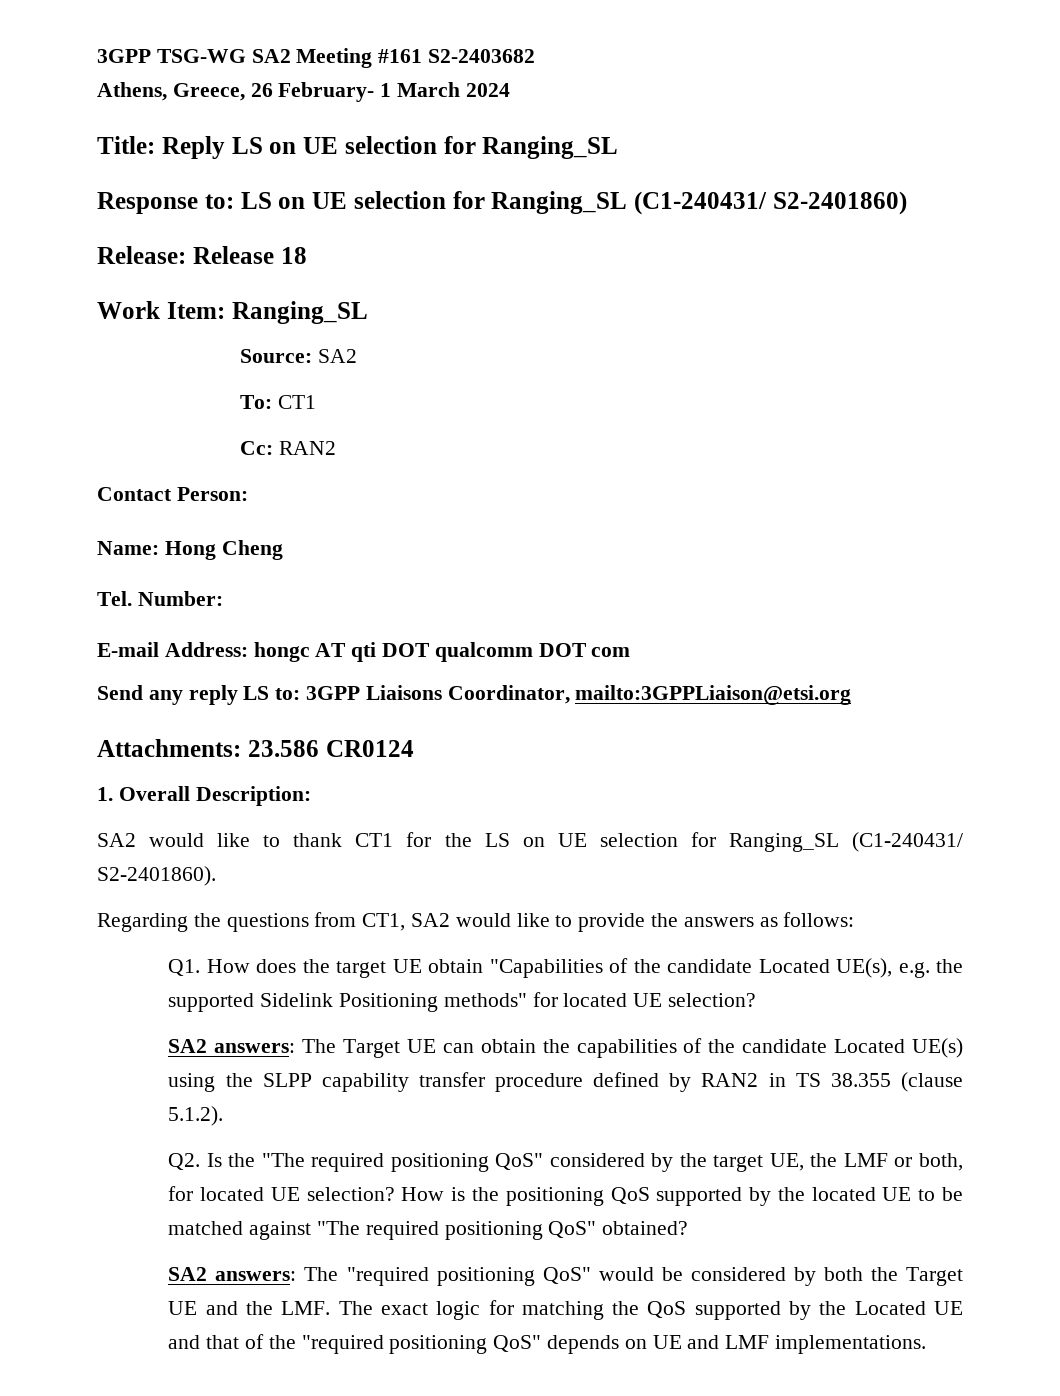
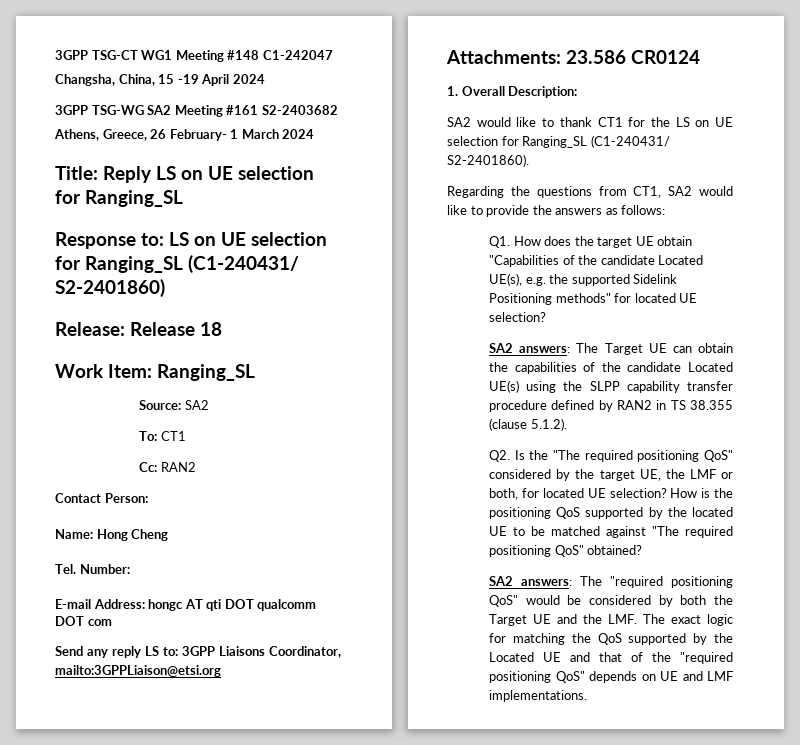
[97,49,151,63] 3GPP -> [55,50,333,62] [55,74,265,86] [55,105,88,115] 3GPP TSG-CT WG1 Meeting #148 C1-242047 // Changsha, China, 15 -19 April 2024 // 3GPP

